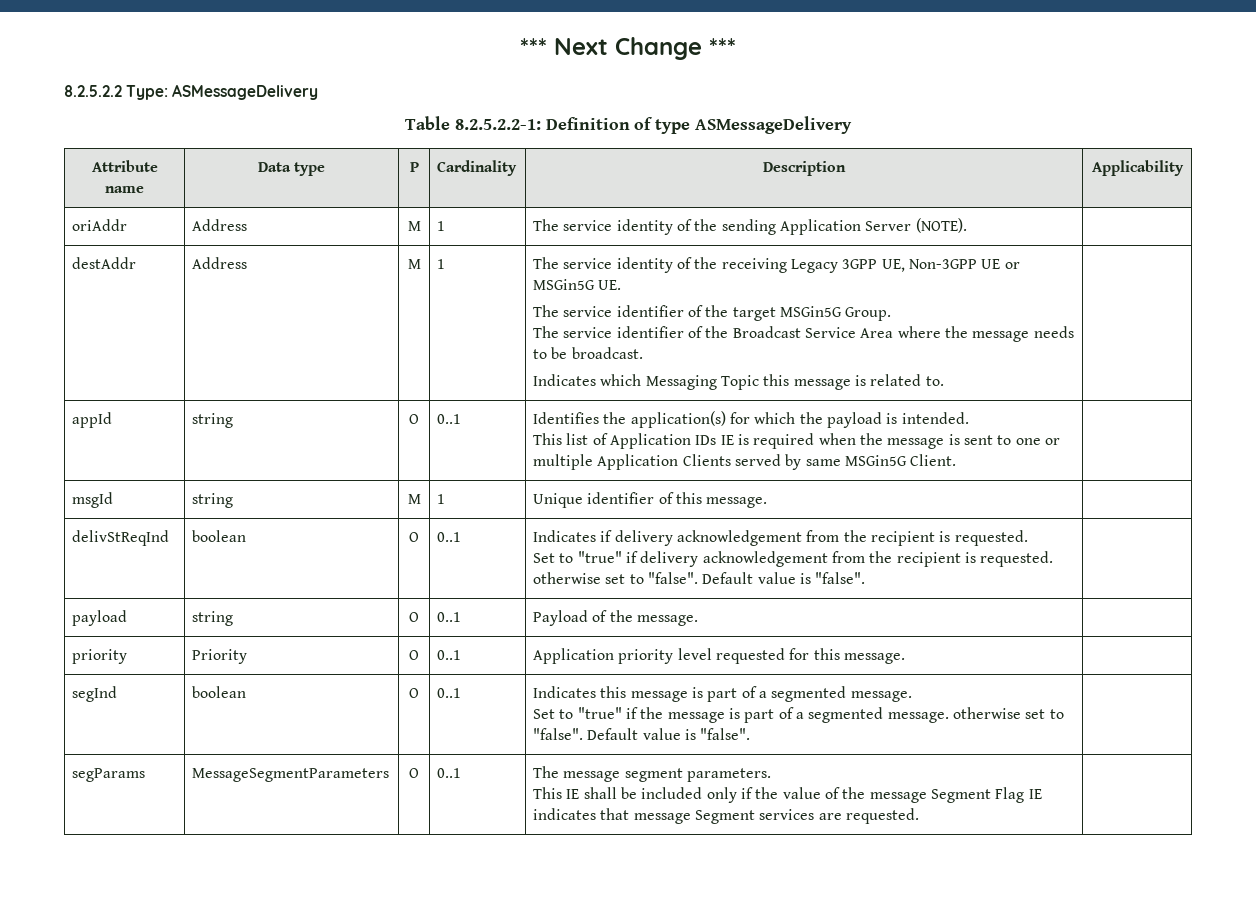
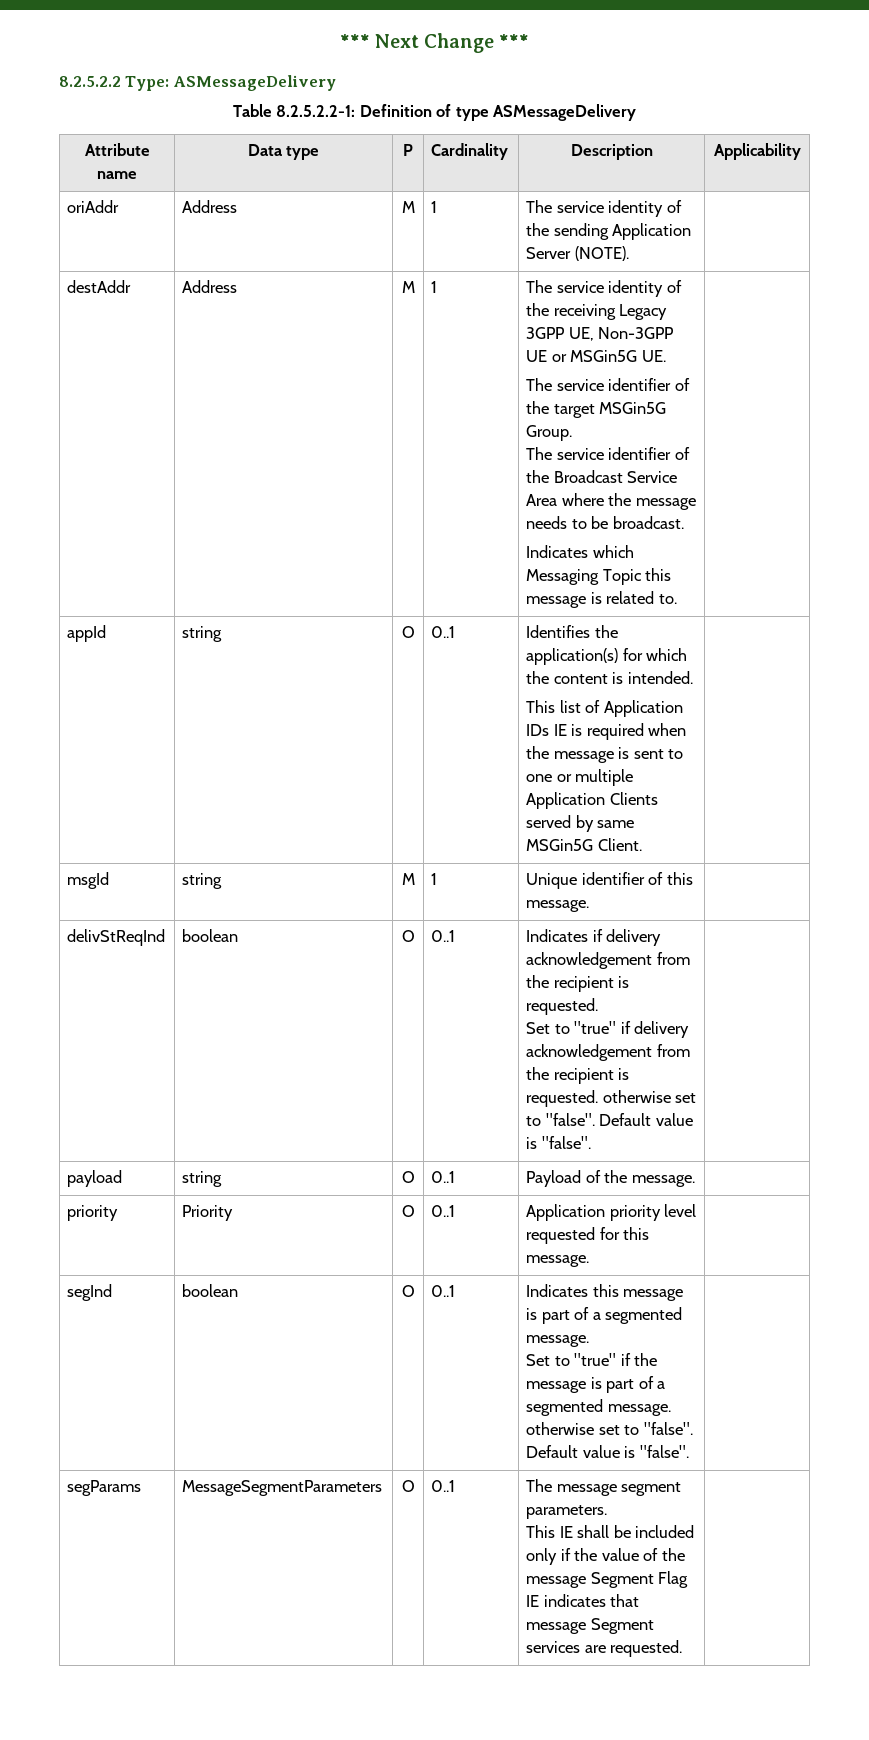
[827,412,883,428] payload -> [553,674,608,684] content

